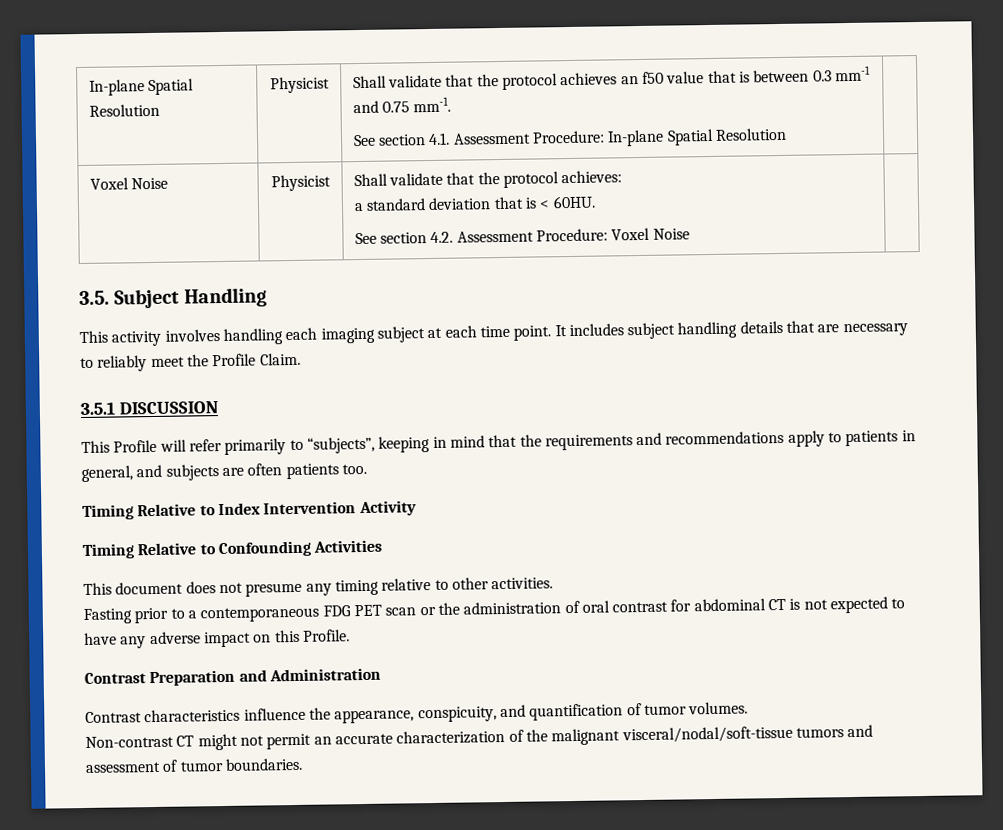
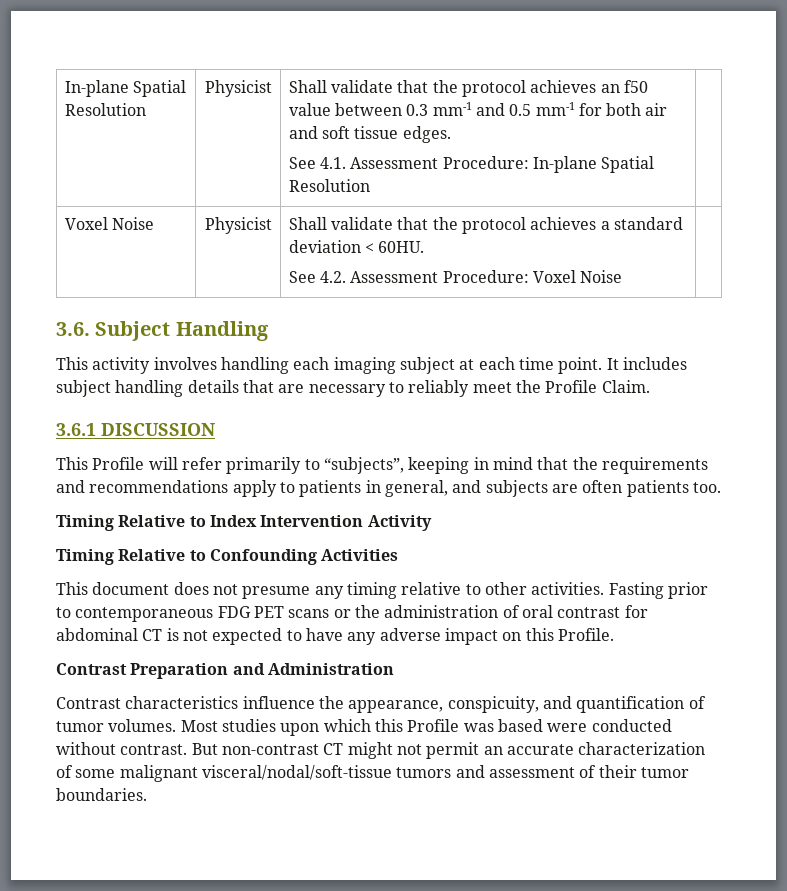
[707,70,750,84] that is -> (331, 109) none
[382,96,452,113] [352,134,427,147] 0.75 mm-1. // See section -> [509,102,668,116] [288,126,451,143] [288,157,316,169] 0.5 mm-1 for both air and soft tissue edges. // See
[561,170,623,184] achieves: // -> [530,217,597,230] achieves
[493,196,537,210] that is -> (361, 246) none
[380,232,428,244] section -> (316, 277) none
[79,290,110,306] 3.5. -> [56,322,90,336] 3.6.
[80,401,115,416] 3.5.1 -> [56,423,96,436] 3.6.1
(554, 583) // -> (605, 588) none
[187,610,197,619] a -> (71, 612) none
[385,607,417,616] scan -> [288,609,330,618] scans
[85,735,174,748] // Non-contrast -> [180,719,672,736] [56,742,319,755] Most studies upon which this Profile was based were conducted without contrast. But non-contrast
[525,729,548,742] the -> [75,769,116,778] some
(179, 765) none -> [598,765,637,778] their

